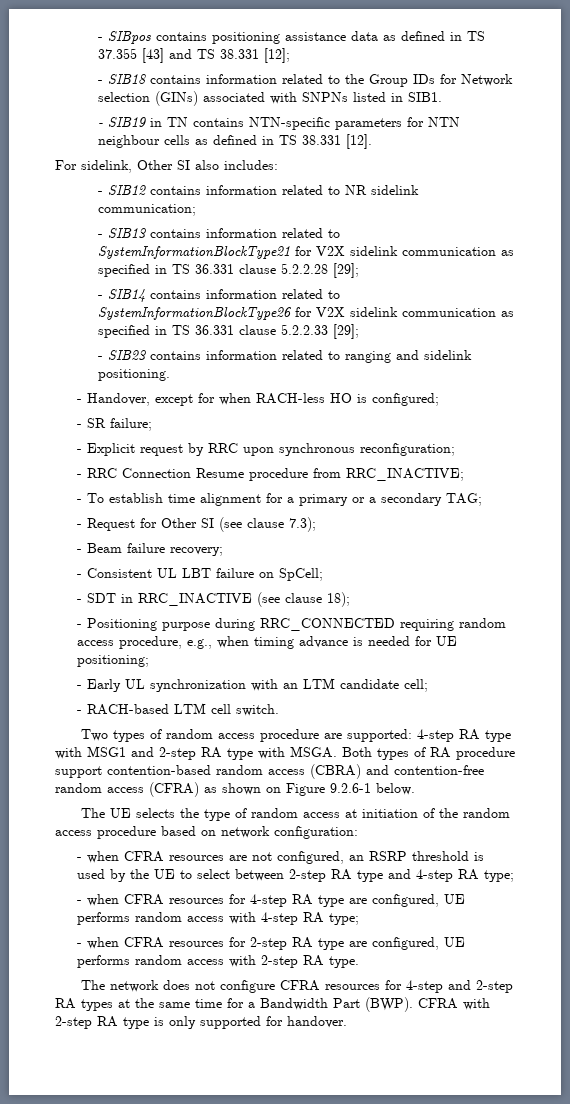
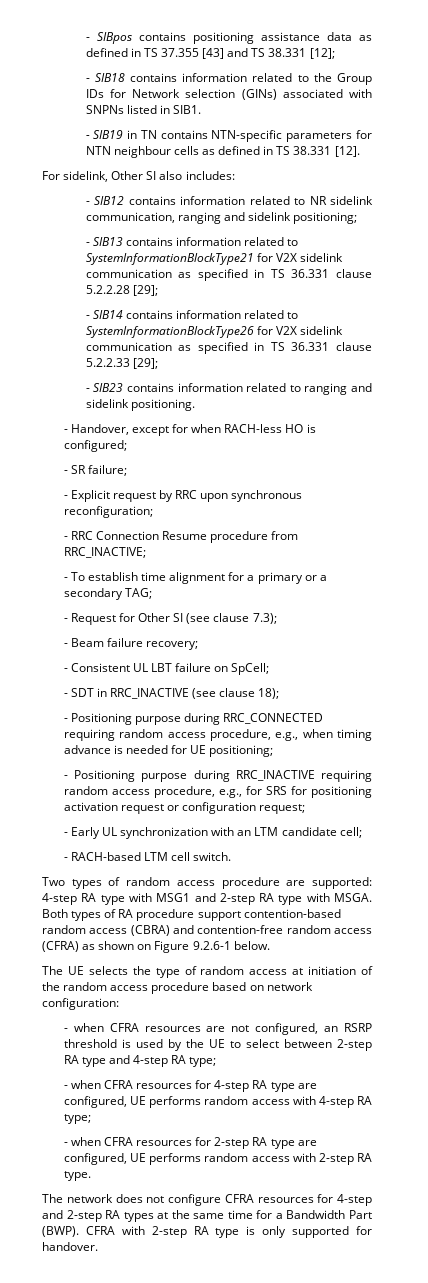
[98,204,197,216] communication; -> [85,212,358,224] communication, ranging and sidelink positioning;
(149, 661) none -> [63,770,372,782] [63,786,372,798] [63,802,306,814] // - Positioning purpose during RRC_INACTIVE requiring random access procedure, e.g., for SRS for positioning activation request or configuration request;

